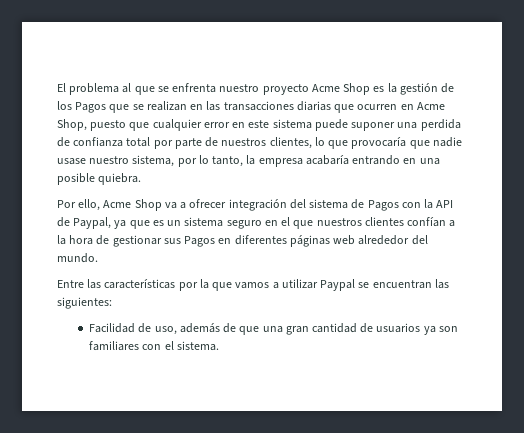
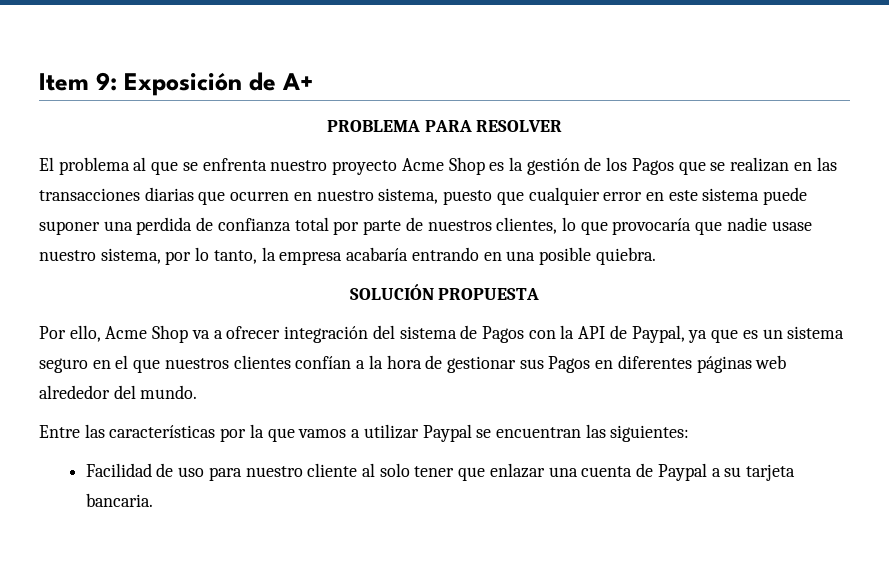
(57, 87) none -> [39,72,314,96] [326,120,563,132] Item 9: Exposición de A+ // PROBLEMA PARA RESOLVER //
[416,102,445,110] [57,119,87,131] Acme Shop, -> [316,188,439,204] nuestro sistema,
(142, 179) none -> [349,284,540,300] // SOLUCIÓN PROPUESTA
[154,323,458,335] [89,341,219,351] uso, además de que una gran cantidad de usuarios ya son familiares con el sistema. -> [178,463,795,481] [85,493,153,507] uso para nuestro cliente al solo tener que enlazar una cuenta de Paypal a su tarjeta bancaria.

